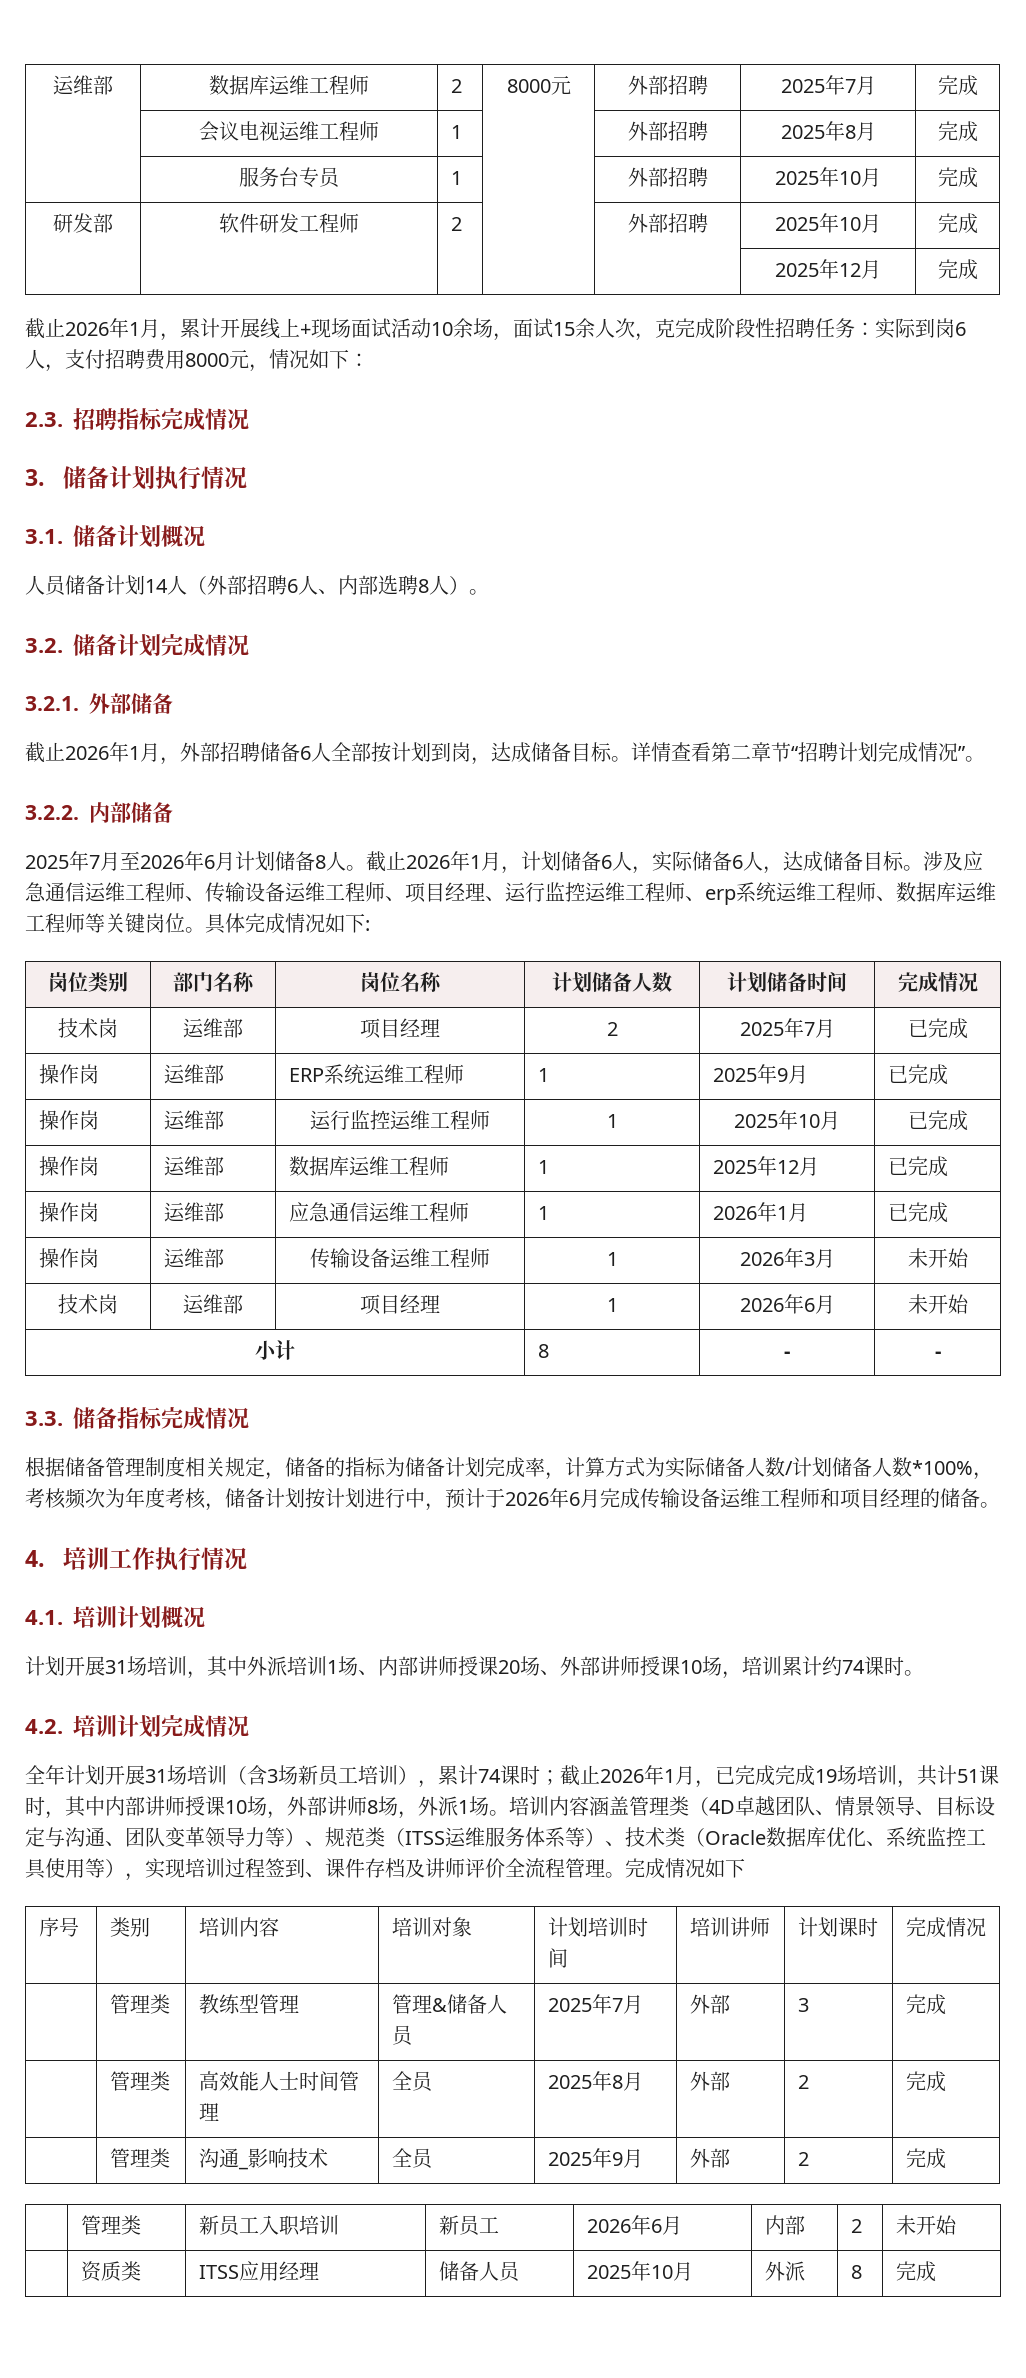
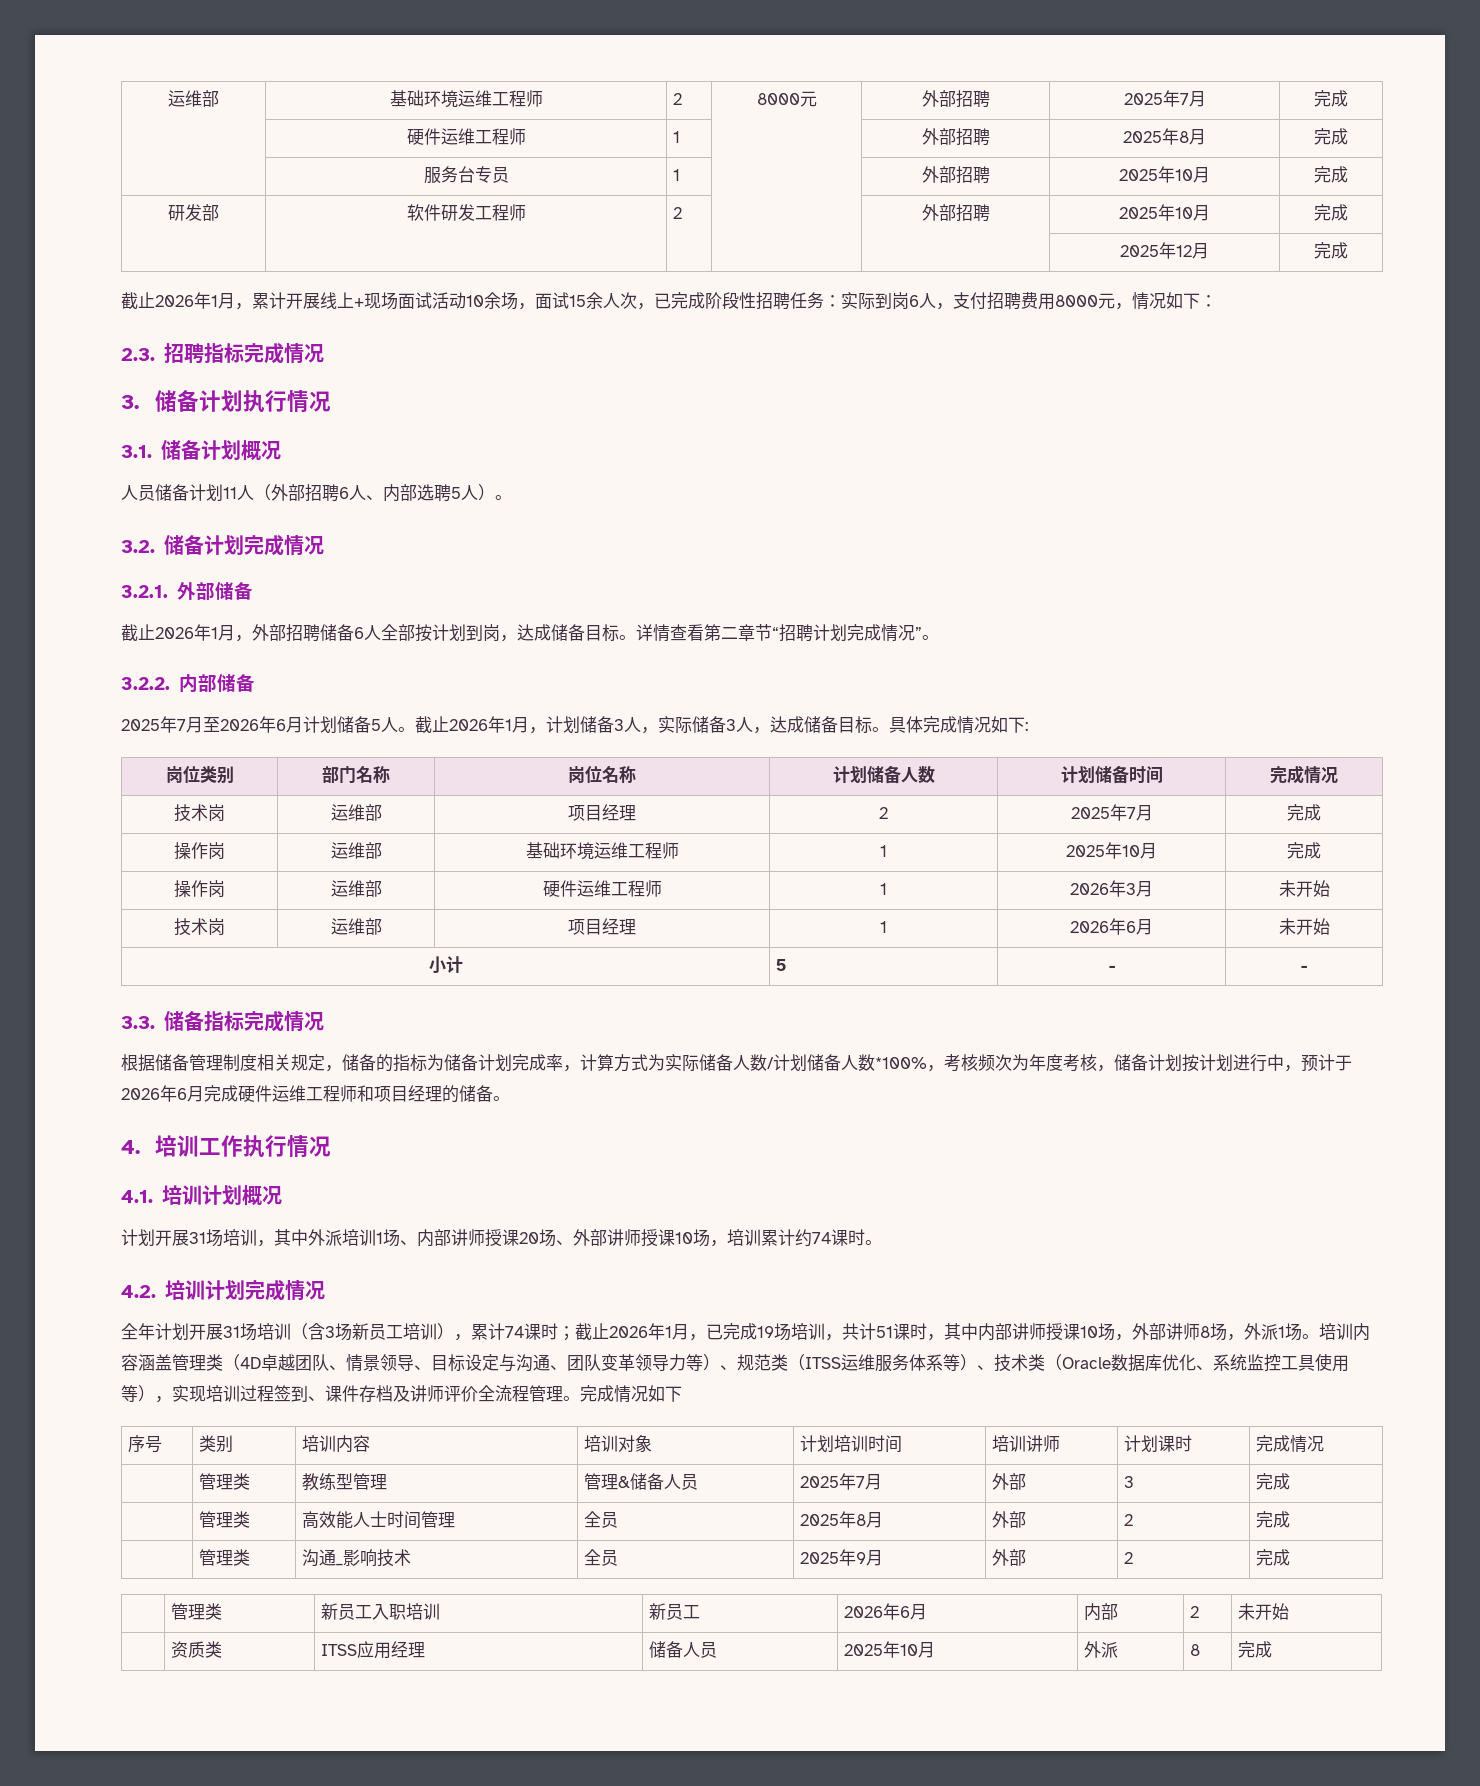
[53,75,113,95] [209,75,269,95] 运维部 | 数据库 -> [168,90,219,107] [389,90,458,108] 运维部 | 基础环境
[199,121,279,142] 会议电视 -> [406,128,441,145] 硬件
[655,318,675,338] 克 -> [654,293,671,309] 已
[145,579,168,593] 14 -> [223,487,237,499] 11
[418,579,429,593] 8 -> [451,487,461,499] 5
[315,855,326,869] 8 -> [371,719,381,731] 5
[601,855,612,869] 6 -> [614,719,624,731] 3
[732,855,743,869] 6 -> [726,719,736,731] 3
[923,851,983,871] [25,882,996,905] [25,913,205,933] 涉及应急通信运维工程师、传输设备运维工程师、项目经理、运行监控运维工程师、erp系统运维工程师、数据库运维工程师等关键岗位。 -> (889, 729) none
[907,1018,968,1039] [38,1064,99,1084] [163,1064,224,1084] [288,1064,464,1084] [537,1068,549,1082] [712,1064,808,1084] [887,1064,948,1085] [38,1110,99,1130] [163,1110,224,1130] [310,1110,390,1130] 已完成 // 操作岗 | 运维部 | ERP系统运维工程师 | 1 | 2025年9月 | 已完成 // 操作岗 | 运维部 | 运行监控 -> [1287,804,1321,821] [174,842,225,860] [330,842,382,859] [525,842,594,860] 完成 // 操作岗 | 运维部 | 基础环境
[907,1110,968,1131] [38,1156,99,1176] [163,1156,224,1176] [288,1156,449,1176] [537,1160,549,1174] [712,1156,819,1176] [887,1156,948,1177] [38,1202,99,1222] [163,1202,224,1222] [288,1202,469,1222] [537,1206,549,1220] [712,1202,808,1222] [887,1202,948,1223] [38,1248,99,1268] [163,1248,224,1268] [310,1248,390,1268] 已完成 // 操作岗 | 运维部 | 数据库运维工程师 | 1 | 2025年12月 | 已完成 // 操作岗 | 运维部 | 应急通信运维工程师 | 1 | 2026年1月 | 已完成 // 操作岗 | 运维部 | 传输设备 -> [1287,842,1321,859] [174,880,225,898] [330,880,382,897] [542,880,577,897] 完成 // 操作岗 | 运维部 | 硬件
[537,1344,549,1358] 8 -> [775,959,786,971] 5
[640,1488,720,1508] 传输设备 -> [238,1085,272,1102] 硬件
[775,1765,815,1786] 完成 -> (757, 1331) none

